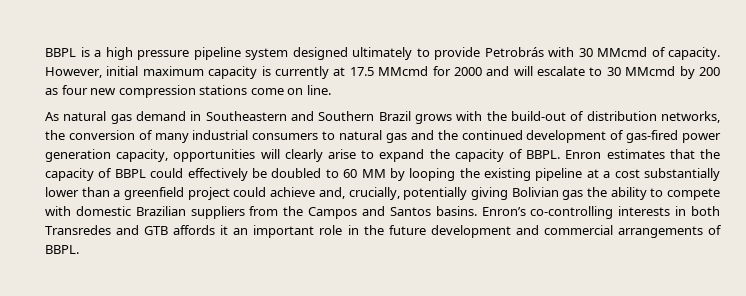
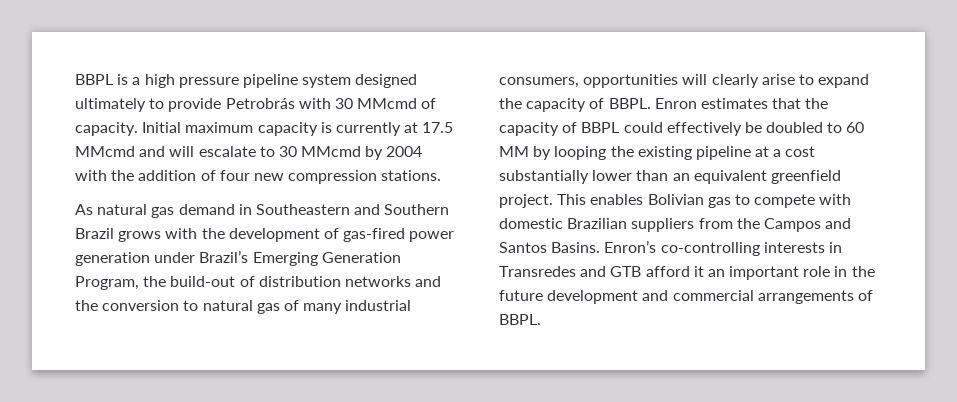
[45,66,139,78] However, initial -> [142,122,182,133] Initial
[432,66,482,76] for 2000 -> (135, 151) none
[699,67,721,76] [45,85,331,98] 200 as four new compression stations come on line. -> [386,146,423,157] [75,170,442,184] 2004 with the addition of four new compression stations.
[510,111,720,123] [45,130,523,143] build-out of distribution networks, the conversion of many industrial consumers to natural gas and the continued -> (225, 233) none
[116,149,169,162] capacity, -> [154,250,401,266] [75,276,442,290] [75,300,412,314] [499,77,579,88] under Brazil’s Emerging Generation Program, the build-out of distribution networks and the conversion to natural gas of many industrial consumers,
[113,187,647,200] a greenfield project could achieve and, crucially, potentially giving Bolivian gas the ability -> [672,170,841,184] [499,194,731,208] an equivalent greenfield project. This enables Bolivian gas
[435,206,477,216] basins. -> [551,242,601,253] Basins.
[691,206,720,216] both -> (842, 247) none
[173,225,216,235] affords -> [645,266,690,277] afford

